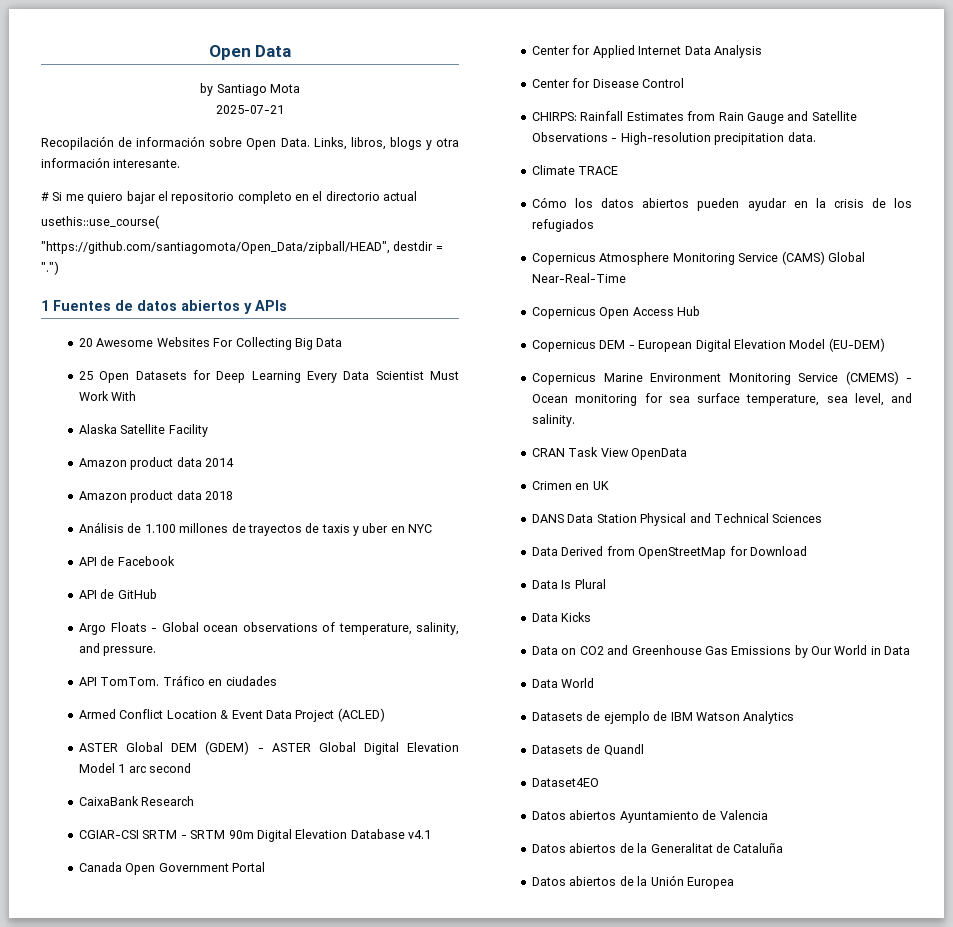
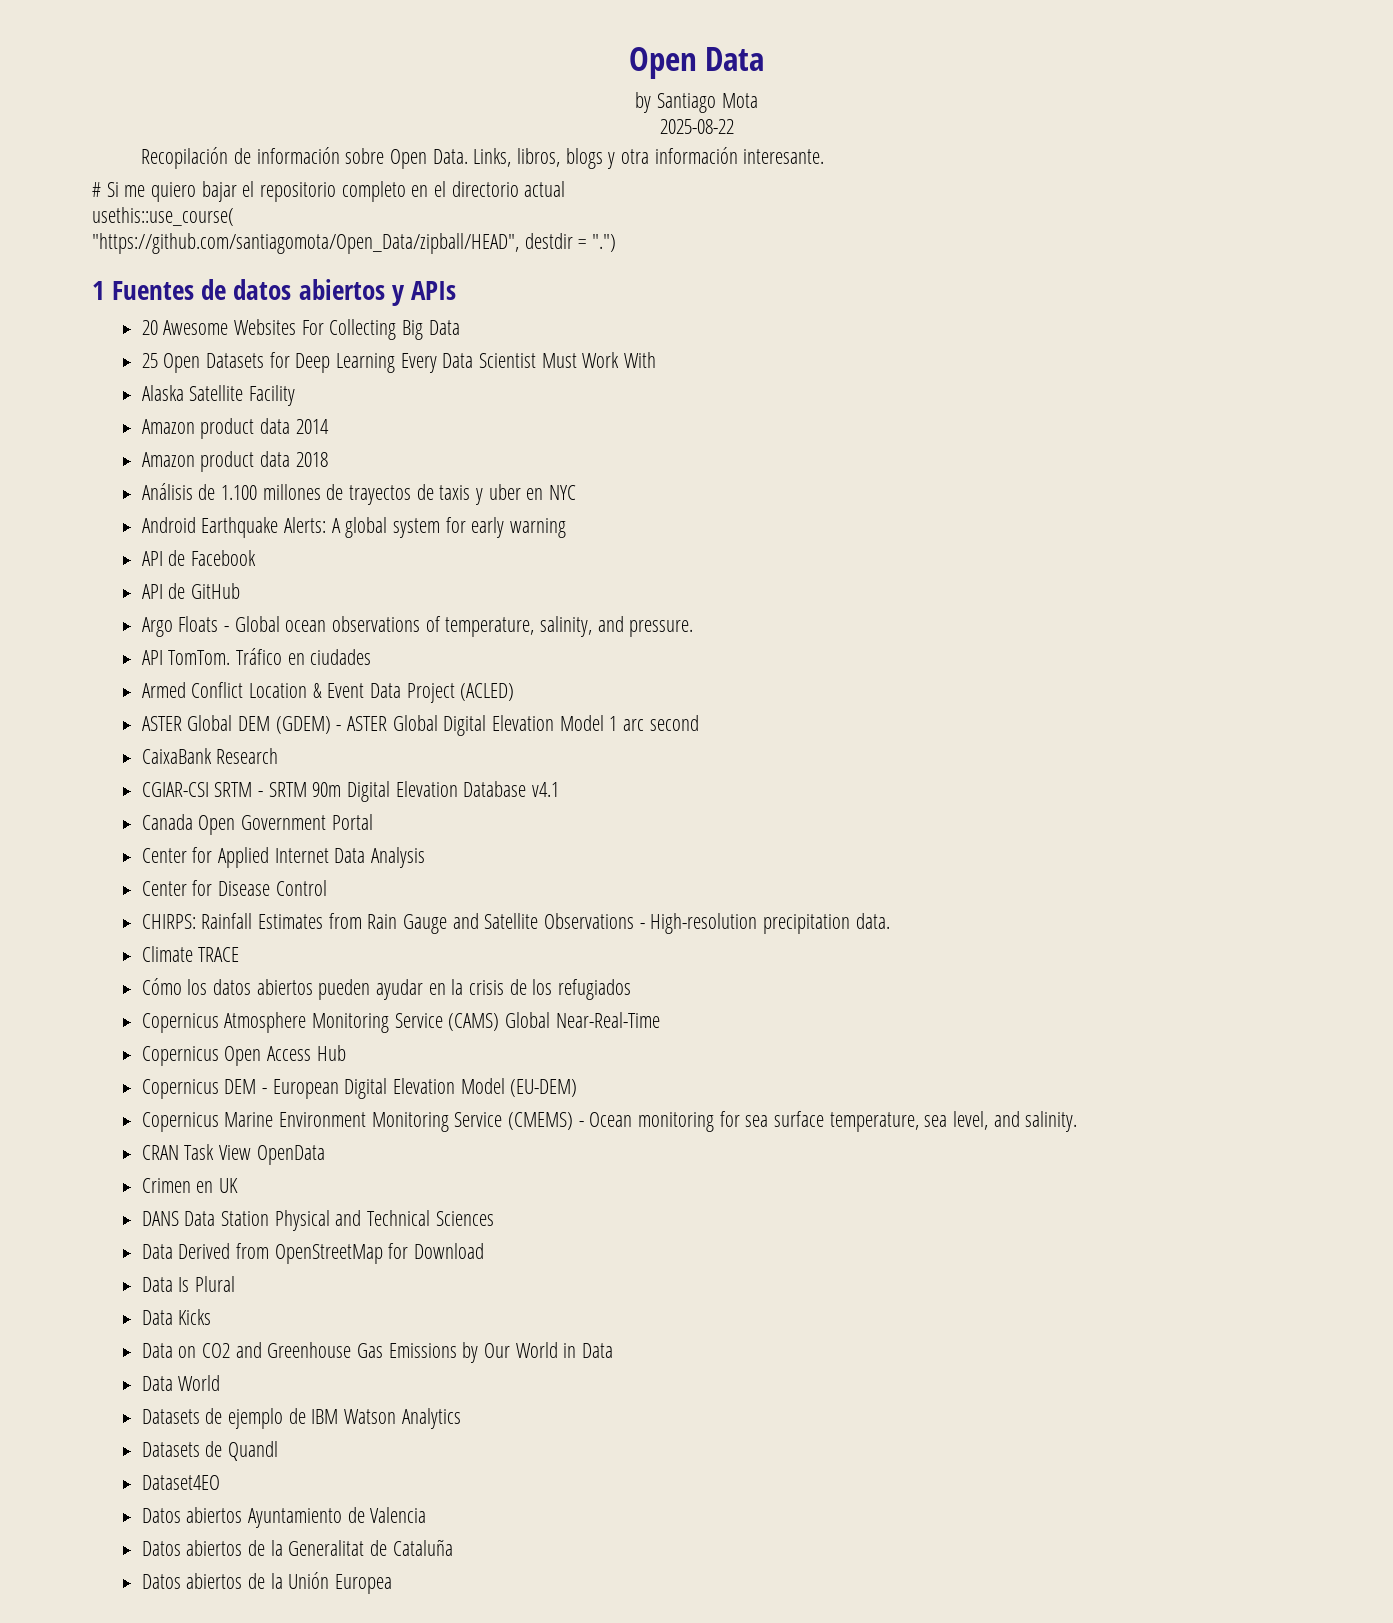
[216,105,284,114] 2025-07-21 -> [659,119,734,134] 2025-08-22
(433, 528) none -> [141,517,567,538] // Android Earthquake Alerts: A global system for early warning

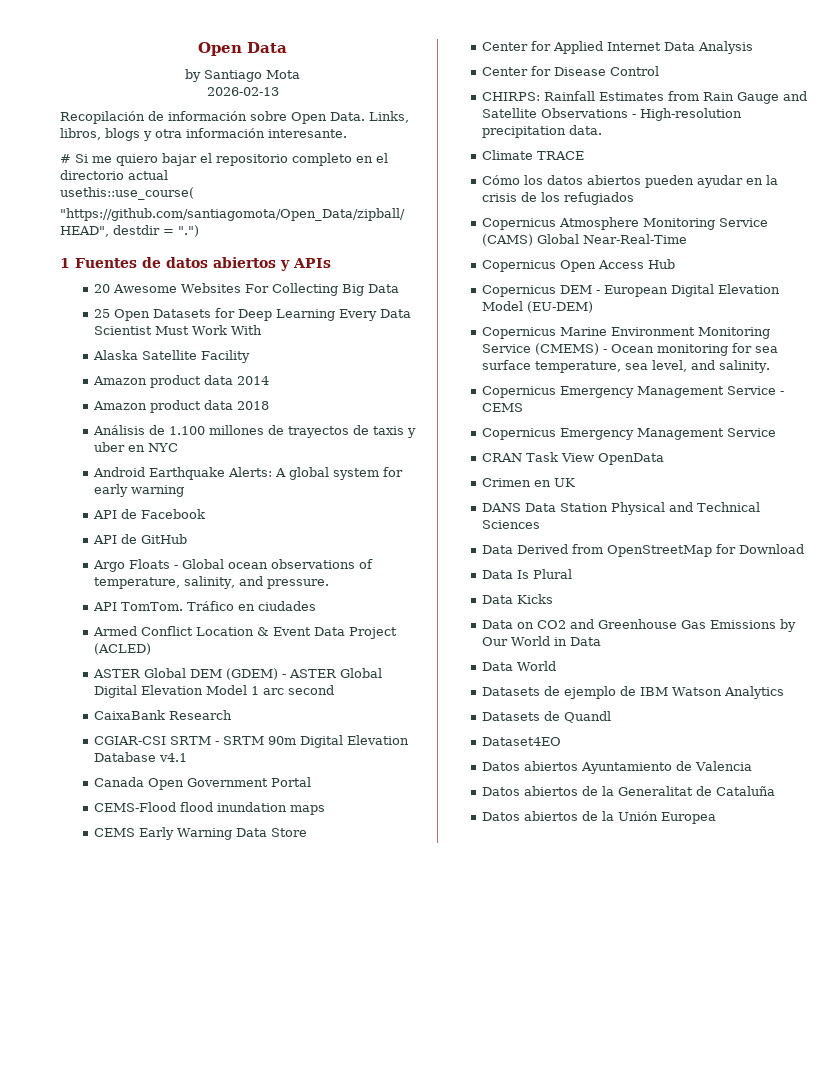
[659,119,734,134] 2025-08-22 -> [206,87,279,96] 2026-02-13
(373, 822) none -> [93,802,325,815] [93,827,307,840] // CEMS-Flood flood inundation maps // CEMS Early Warning Data Store
(1078, 1121) none -> [481,386,784,398] [481,403,523,412] [481,428,776,440] // Copernicus Emergency Management Service - CEMS // Copernicus Emergency Management Service

